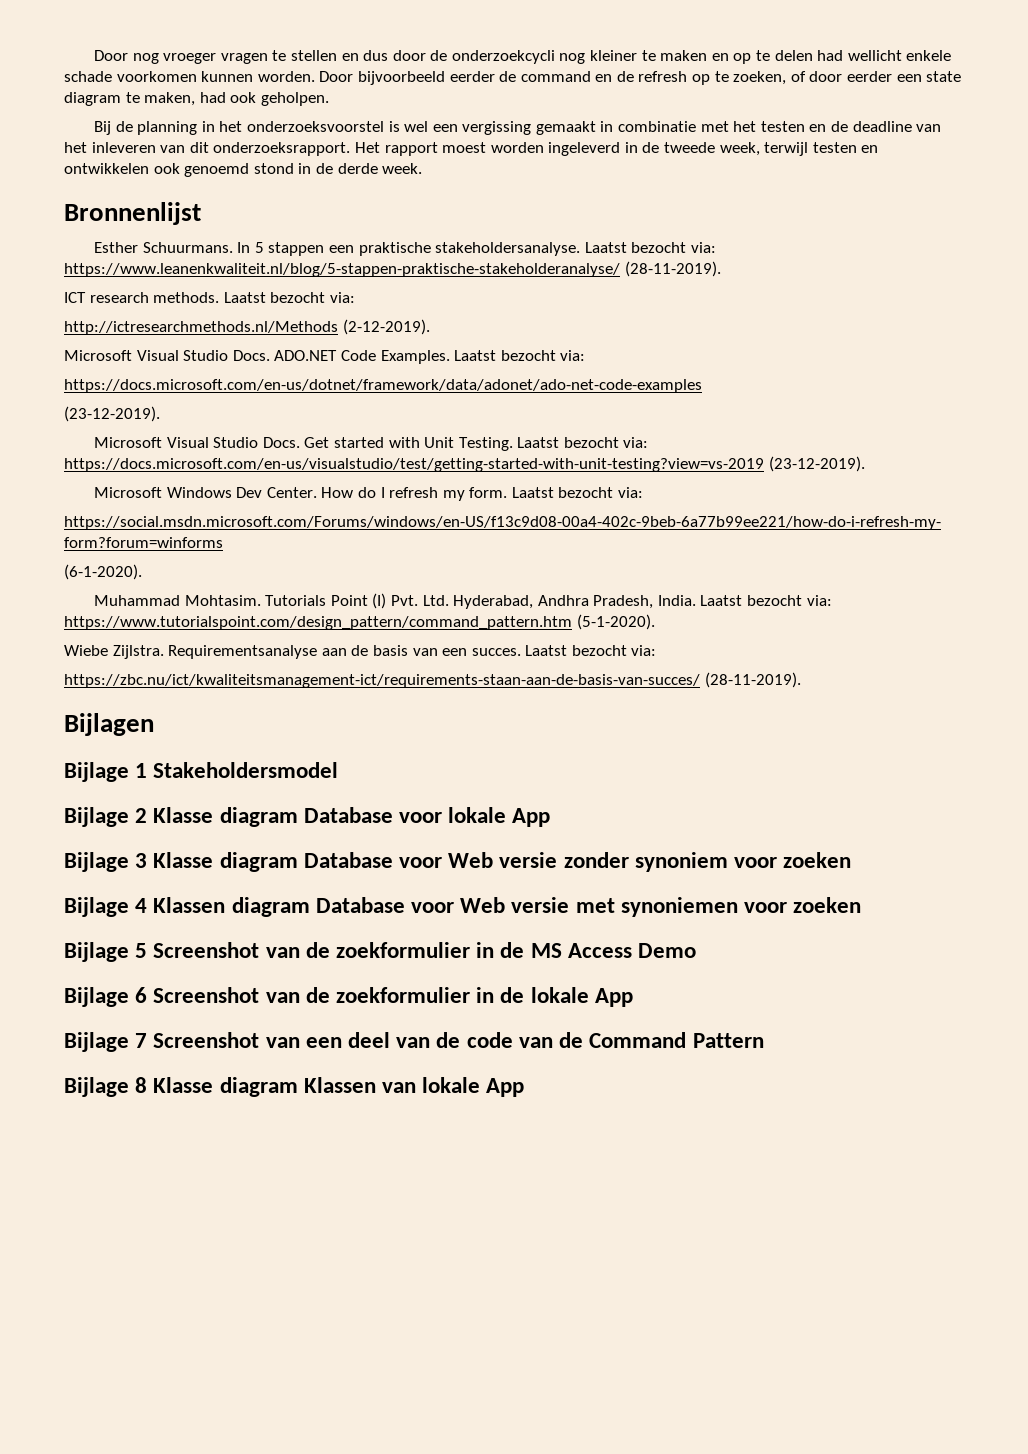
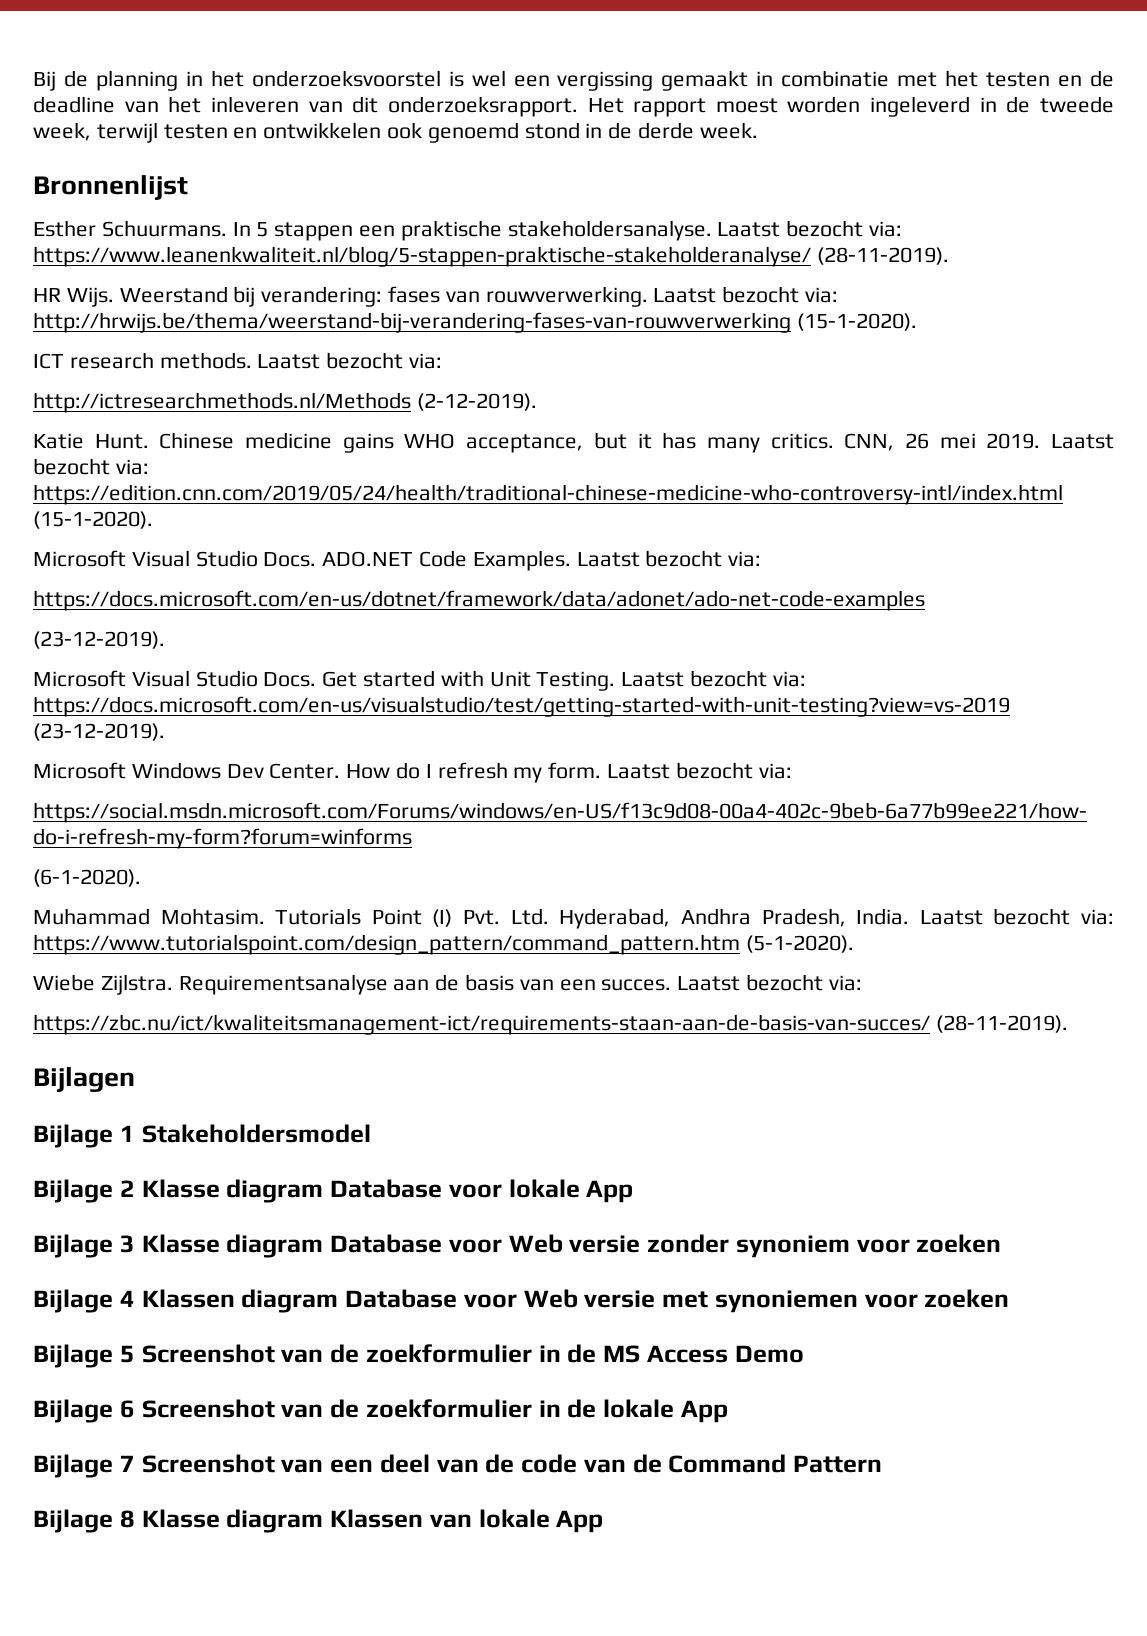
[93,50,952,64] [64,71,962,85] [64,92,329,106] Door nog vroeger vragen te stellen en dus door de onderzoekcycli nog kleiner te maken en op te delen had wellicht enkele schade voorkomen kunnen worden. Door bijvoorbeeld eerder de command en de refresh op te zoeken, of door eerder een state diagram te maken, had ook geholpen. // -> (33, 81) none
(721, 269) none -> [33,286,839,307] [33,312,917,333] // HR Wijs. Weerstand bij verandering: fases van rouwverwerking. Laatst bezocht via: http://hrwijs.be/thema/weerstand-bij-verandering-fases-van-rouwverwerking (15-1-2020).
(430, 327) none -> [33,432,1114,453] [33,458,149,475] [33,484,1063,505] [33,511,153,529] // Katie Hunt. Chinese medicine gains WHO acceptance, but it has many critics. CNN, 26 mei 2019. Laatst bezocht via: https://edition.cnn.com/2019/05/24/health/traditional-chinese-medicine-who-controversy-intl/index.html (15-1-2020).

